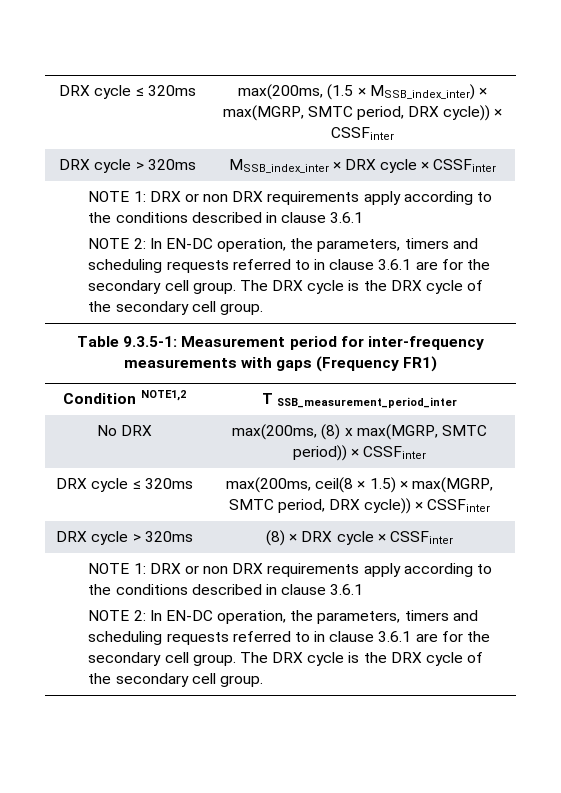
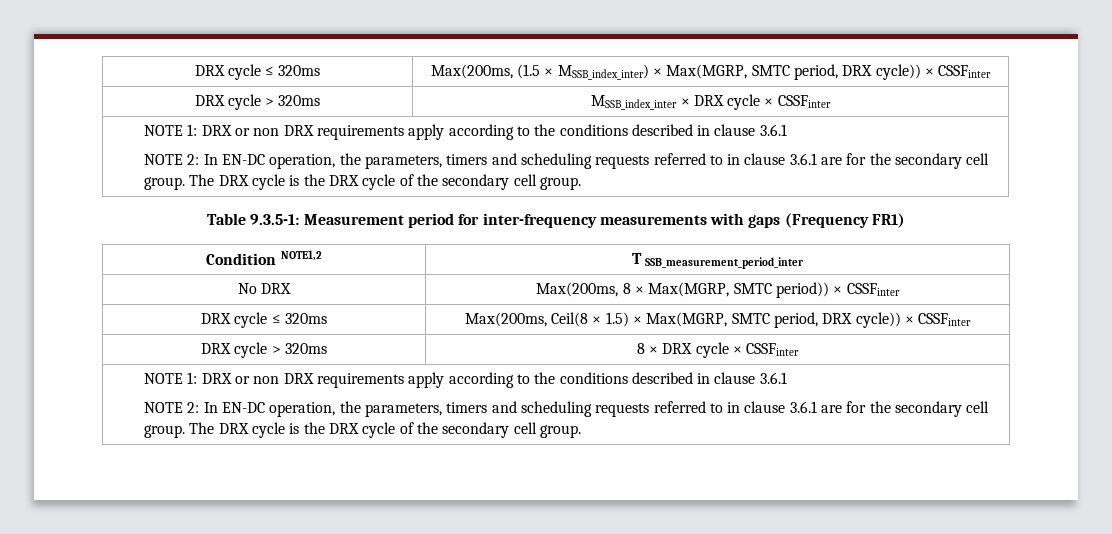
[59,85,196,99] [238,84,324,100] DRX cycle ≤ 320ms | max(200ms, -> [194,64,321,80] [430,64,513,79] DRX cycle ≤ 320ms | Max(200ms,
[222,105,304,121] max(MGRP, -> [666,64,748,79] Max(MGRP,
[232,424,438,440] max(200ms, (8) x max(MGRP, -> [536,282,730,297] Max(200ms, 8 × Max(MGRP,
[226,477,354,493] max(200ms, ceil(8 -> [464,312,589,327] Max(200ms, Ceil(8
[411,477,493,493] max(MGRP, -> [646,312,728,327] Max(MGRP,
[266,530,286,546] (8) -> [636,343,645,354] 8

